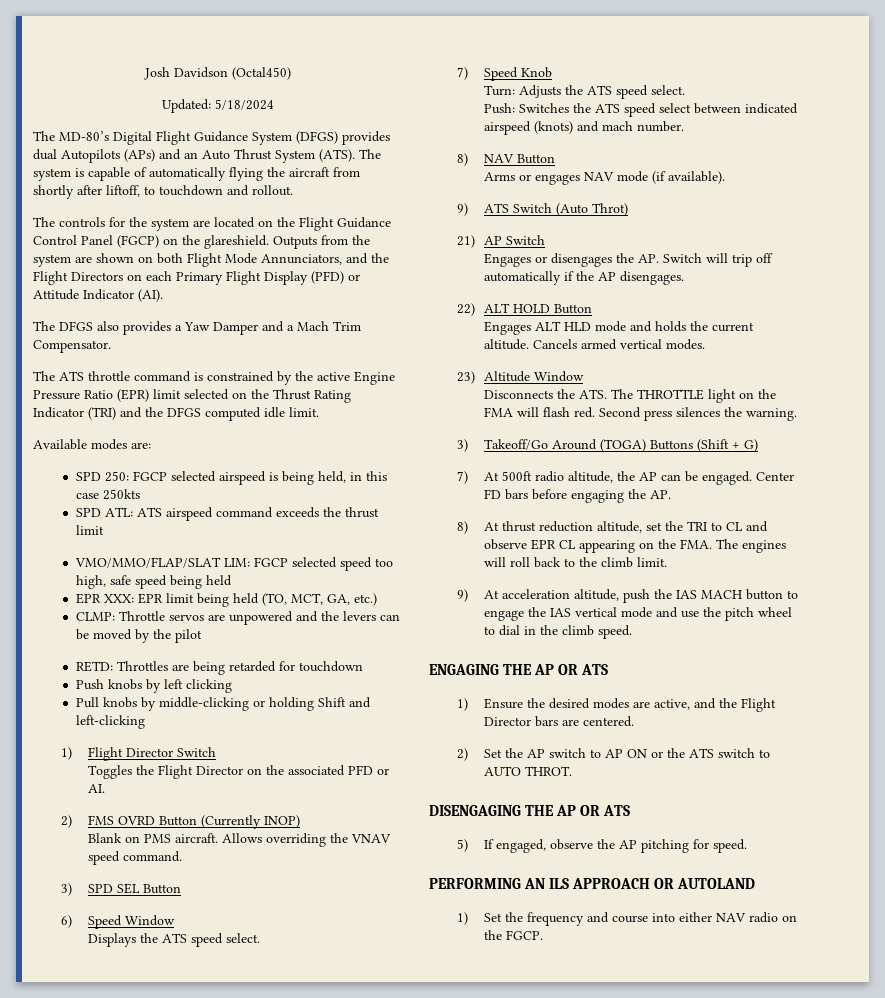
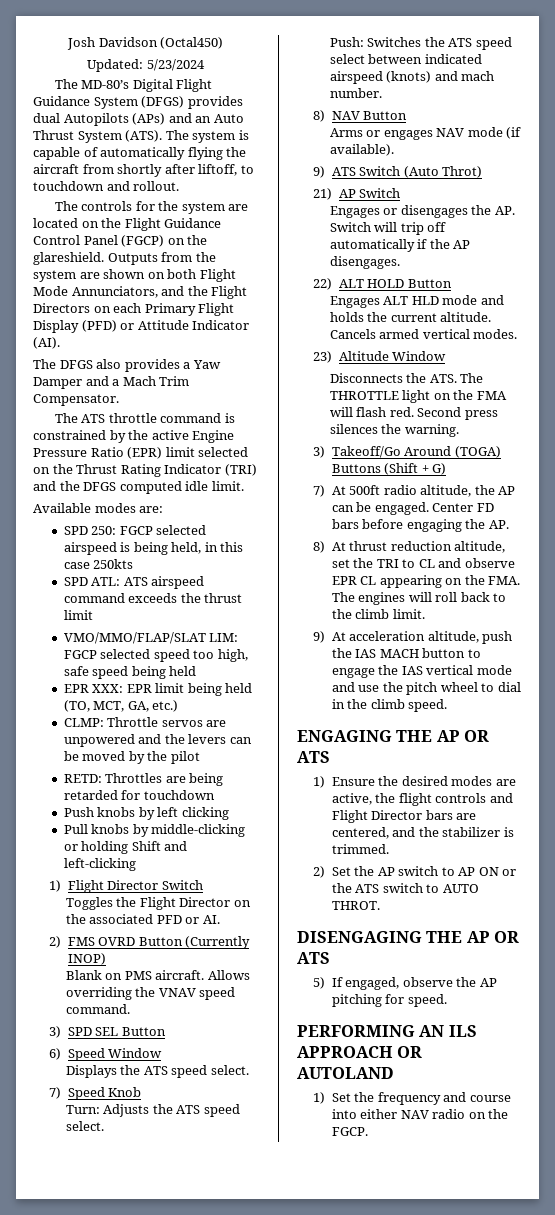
[215,99,274,110] 5/18/2024 -> [146,59,205,71] 5/23/2024
[694,698,777,712] [484,716,635,727] and the Flight Director bars are centered. -> [375,793,513,806] [331,810,477,823] [331,827,514,839] [331,844,389,854] the flight controls and Flight Director bars are centered, and the stabilizer is trimmed.

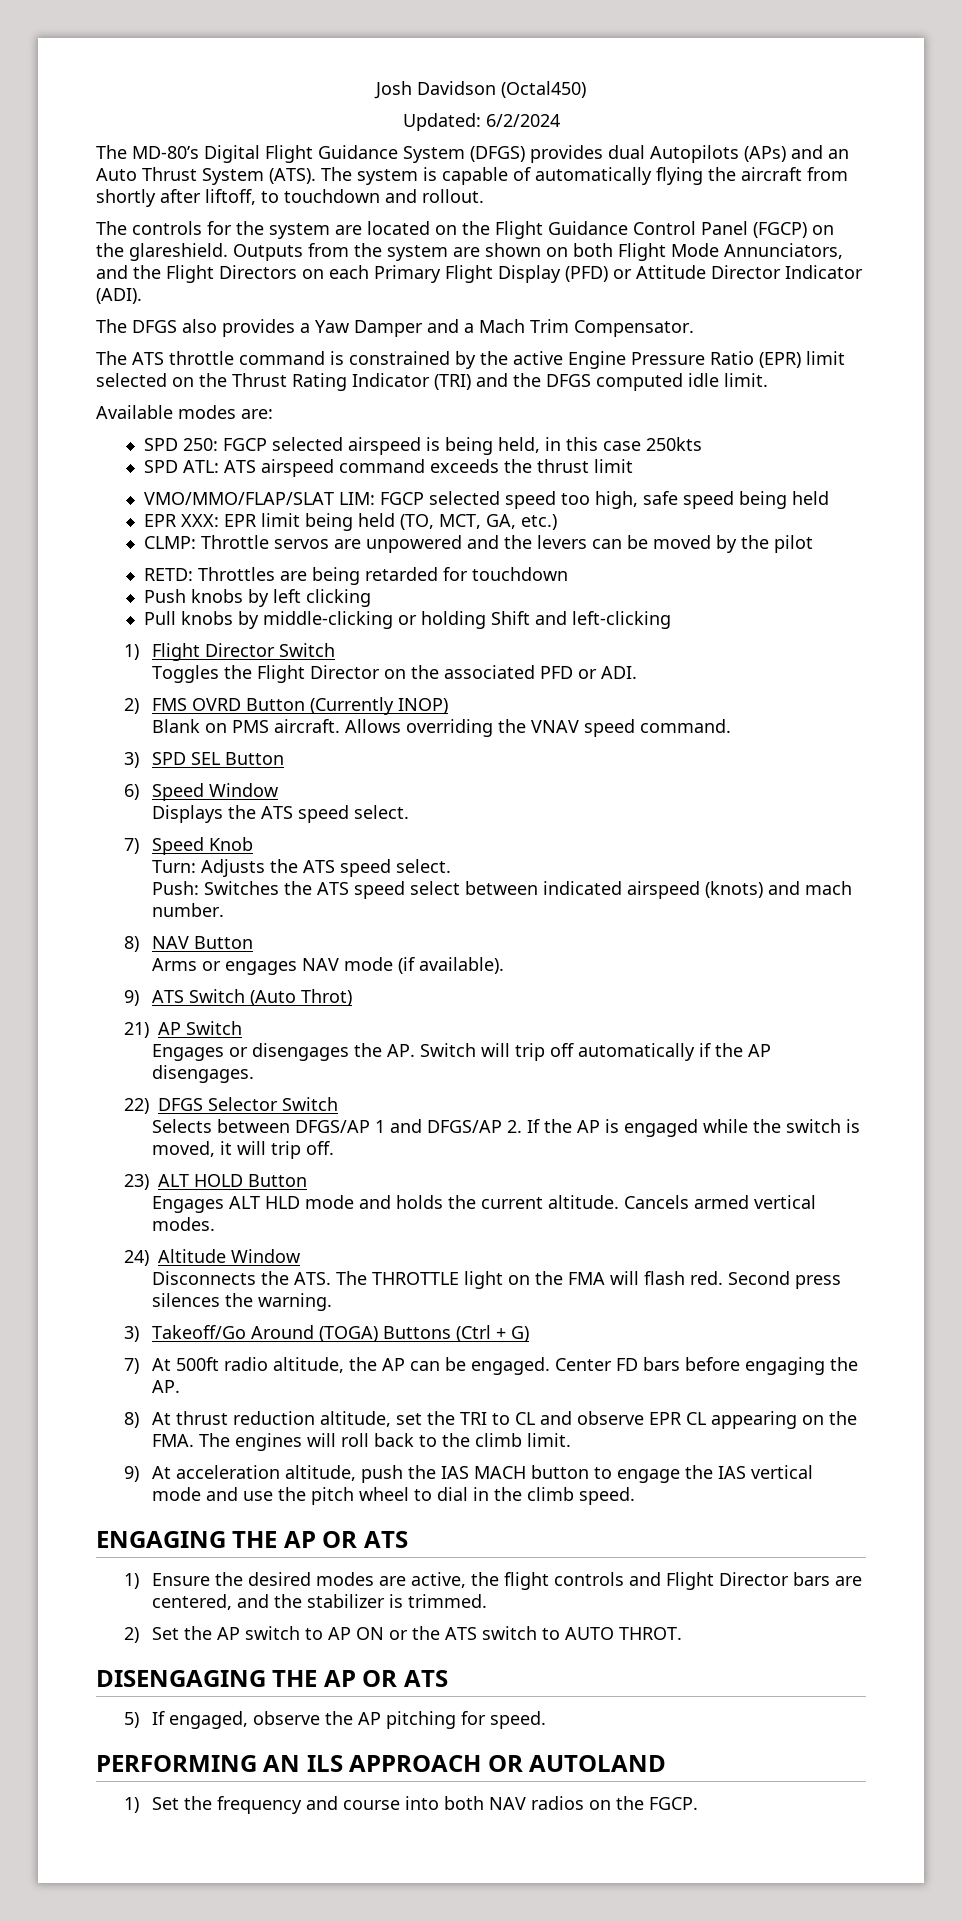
[146,59,205,71] 5/23/2024 -> [485,114,560,127] 6/2/2024
[192,320,250,330] [33,337,60,349] Indicator (AI). -> [711,265,863,279] [96,288,142,304] Director Indicator (ADI).
[202,915,220,924] AI. -> [600,666,637,679] ADI.
(333, 284) none -> [157,1097,338,1111] [151,1119,860,1137] [151,1141,334,1159] [123,1174,149,1190] DFGS Selector Switch // Selects between DFGS/AP 1 and DFGS/AP 2. If the AP is engaged while the switch is moved, it will trip off. // 23)
[313,351,333,363] 23) -> [123,1250,149,1266] 24)
[384,463,419,475] (Shift -> [455,1325,491,1342] (Ctrl
[360,1109,466,1119] either NAV radio -> [443,1796,584,1810] both NAV radios

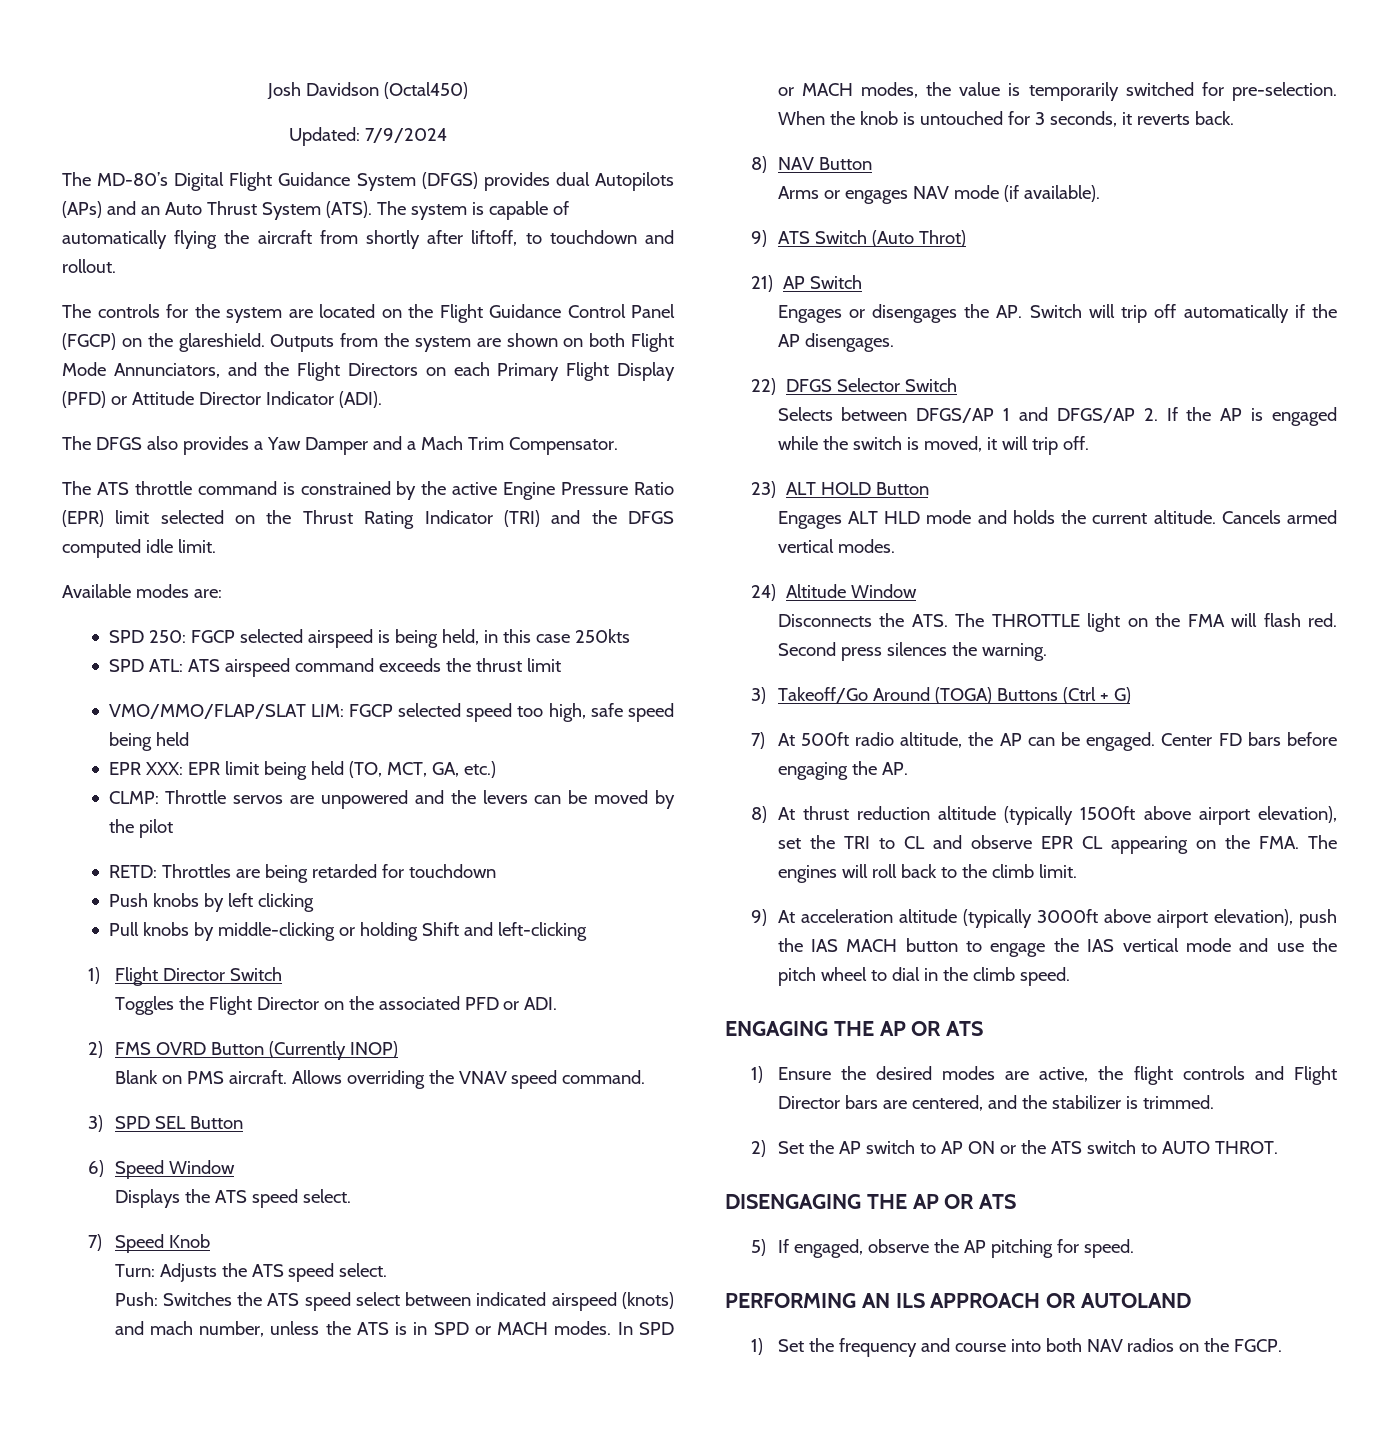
[485,114,560,127] 6/2/2024 -> [364,128,448,143] 7/9/2024
[151,903,224,917] number. -> [199,1321,674,1337] [777,82,1337,101] [777,111,1234,127] number, unless the ATS is in SPD or MACH modes. In SPD or MACH modes, the value is temporarily switched for pre-selection. When the knob is untouched for 3 seconds, it reverts back.
[319,1411,391,1427] altitude, -> [938,806,1337,825] altitude (typically 1500ft above airport elevation),
[284,1465,356,1481] altitude, -> [898,909,1293,928] altitude (typically 3000ft above airport elevation),

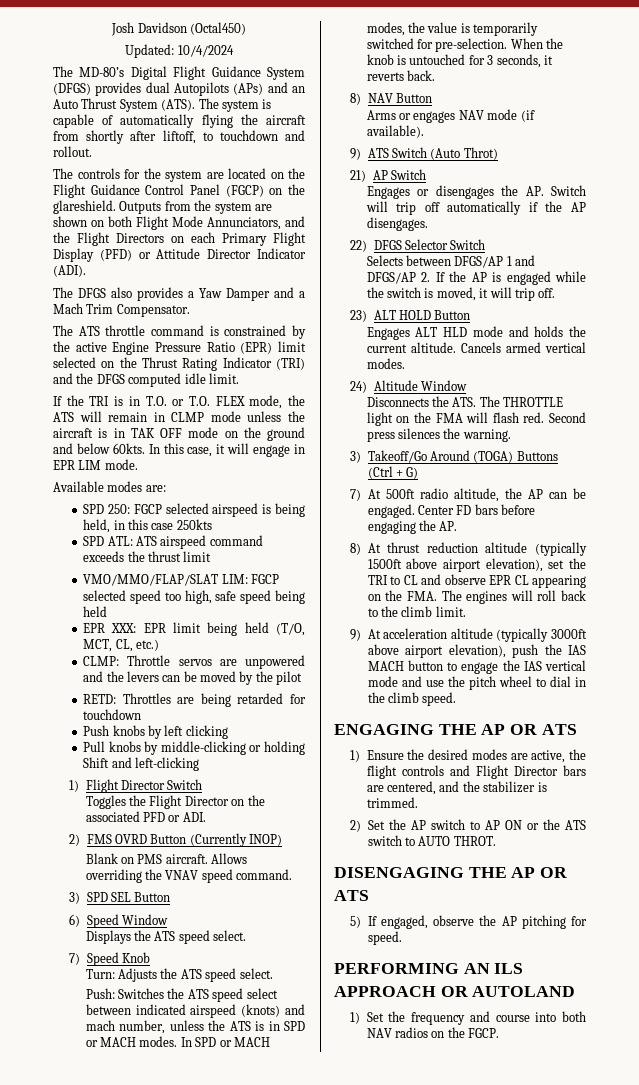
[364,128,448,143] 7/9/2024 -> [177,45,234,57] 10/4/2024
(216, 546) none -> [53,395,305,409] [53,411,305,422] [53,427,305,441] [53,443,305,457] [53,459,138,470] // If the TRI is in T.O. or T.O. FLEX mode, the ATS will remain in CLMP mode unless the aircraft is in TAK OFF mode on the ground and below 60kts. In this case, it will engage in EPR LIM mode.
[348,761,459,778] (TO, MCT, GA, -> [276,623,305,636] [83,639,133,652] (T/O, MCT, CL,

